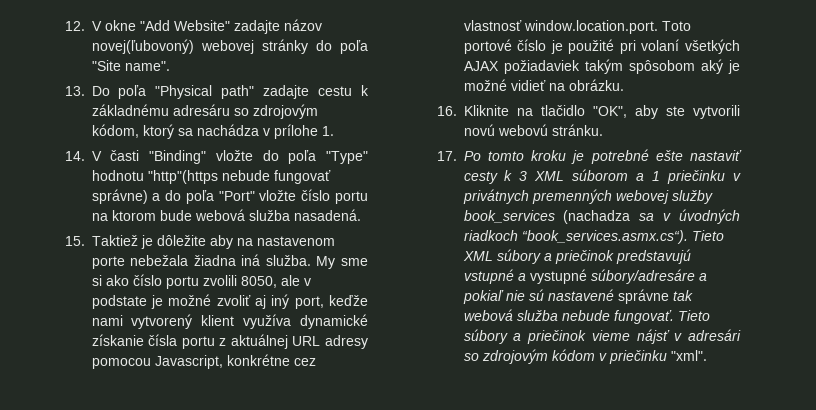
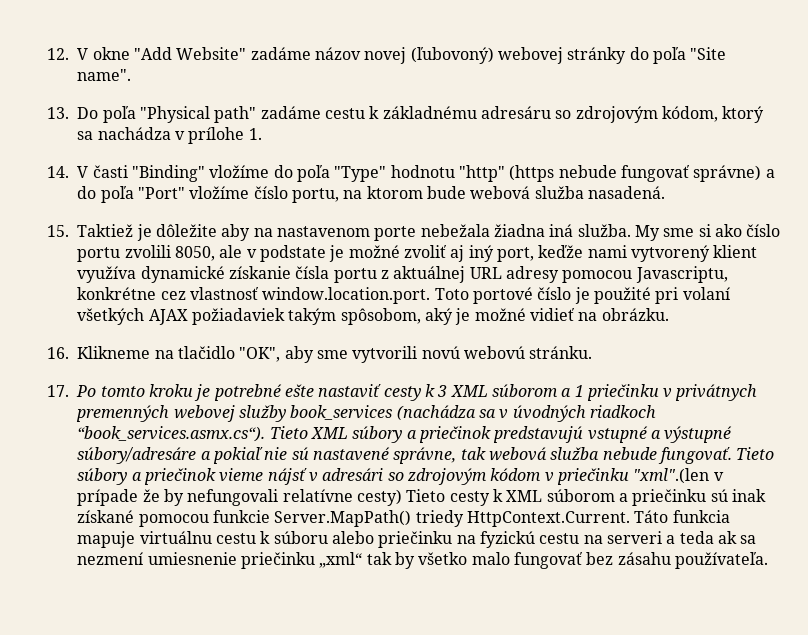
[233,19,322,34] [91,39,194,54] zadajte názov novej(ľubovoný) -> [250,47,494,64] zadáme názov novej (ľubovoný)
[263,85,310,99] zadajte -> [260,106,321,119] zadáme
[215,150,253,161] vložte -> [209,165,270,178] vložíme
[147,170,218,184] "http"(https -> [458,165,555,182] "http" (https
[259,189,368,204] vložte číslo portu -> [189,186,339,203] vložíme číslo portu,
[154,355,223,369] Javascript, -> [635,266,728,283] Javascriptu,
[628,60,695,74] spôsobom -> [340,308,421,325] spôsobom,
[463,105,509,116] Kliknite -> [77,346,151,359] Klikneme
[665,106,685,116] ste -> [316,350,348,359] sme
[563,210,631,224] (nachadza -> [396,405,476,421] (nachádza
[529,269,587,284] vystupné -> [664,426,733,443] výstupné
[617,289,669,304] správne -> [393,447,457,464] správne,
[670,350,707,361] "xml". -> [633,468,724,484] [77,489,766,506] [77,510,730,527] [77,531,757,548] [77,552,768,569] "xml".(len v prípade že by nefungovali relatívne cesty) Tieto cesty k XML súborom a priečinku sú inak získané pomocou funkcie Server.MapPath() triedy HttpContext.Current. Táto funkcia mapuje virtuálnu cestu k súboru alebo priečinku na fyzickú cestu na serveri a teda ak sa nezmení umiesnenie priečinku „xml“ tak by všetko malo fungovať bez zásahu používateľa.

